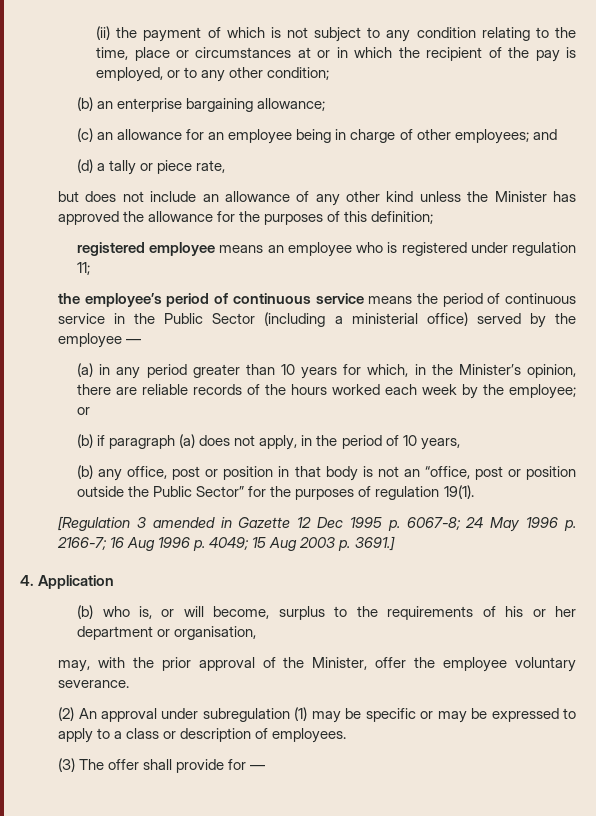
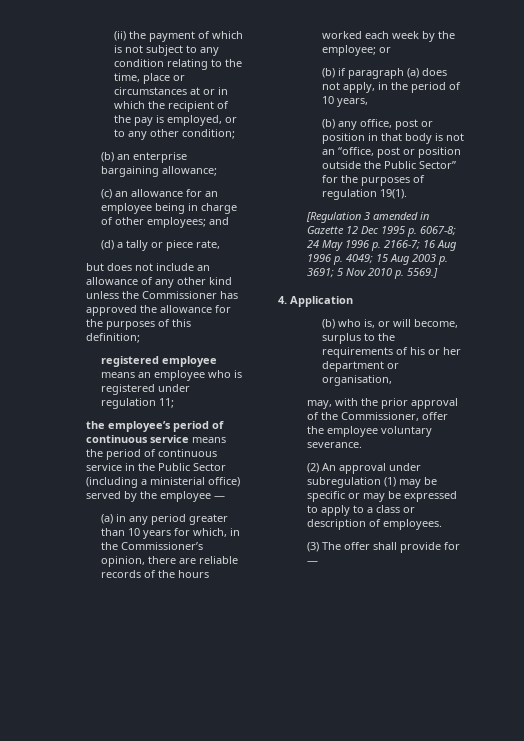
[494,191,547,202] Minister -> [142,291,218,299] Commissioner
[458,364,521,375] Minister’s -> [120,542,203,550] Commissioner’s
[354,536,395,551] 3691.] -> [307,268,439,279] 3691; 5 Nov 2010 p. 5569.]
[312,657,368,670] Minister, -> [341,412,420,421] Commissioner,

